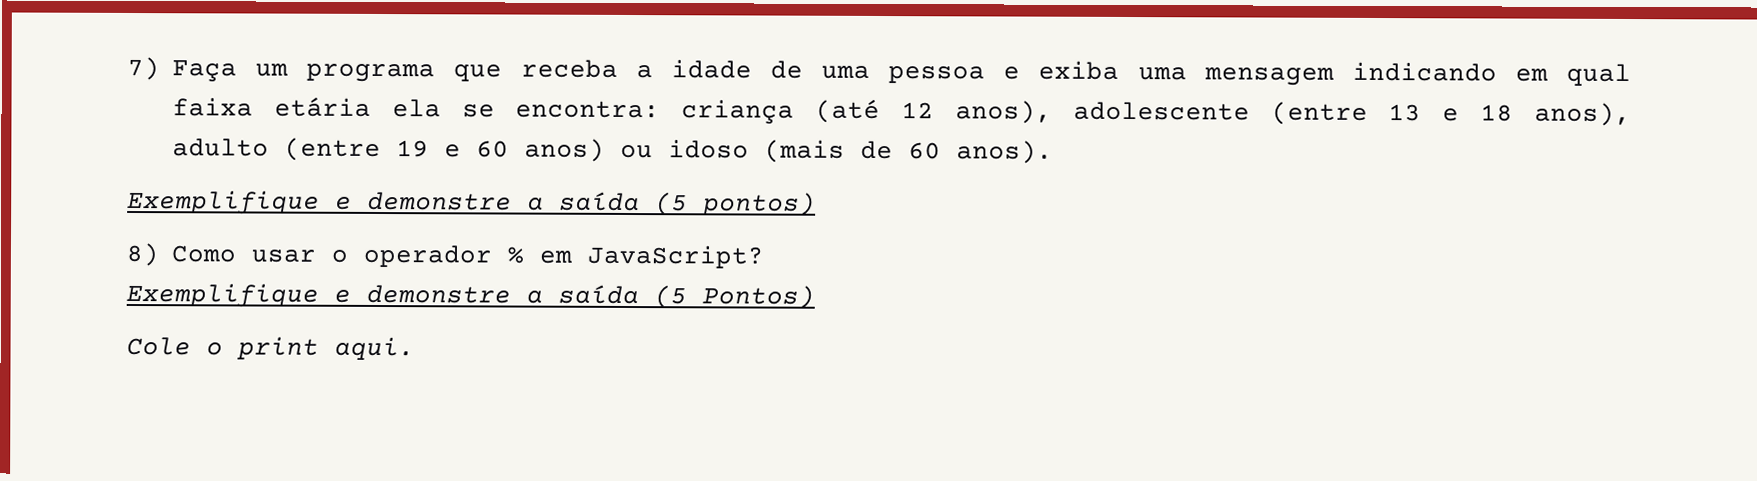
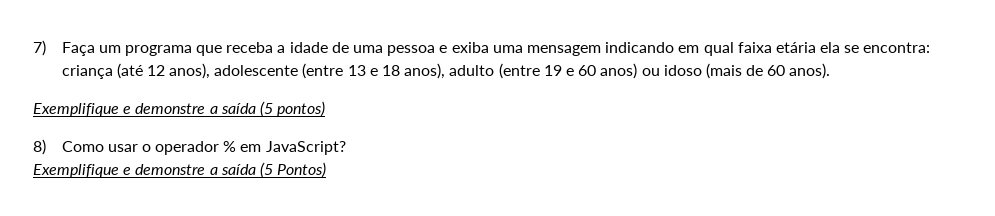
[126,336,415,361] // Cole o print aqui. -> (327, 170) none

